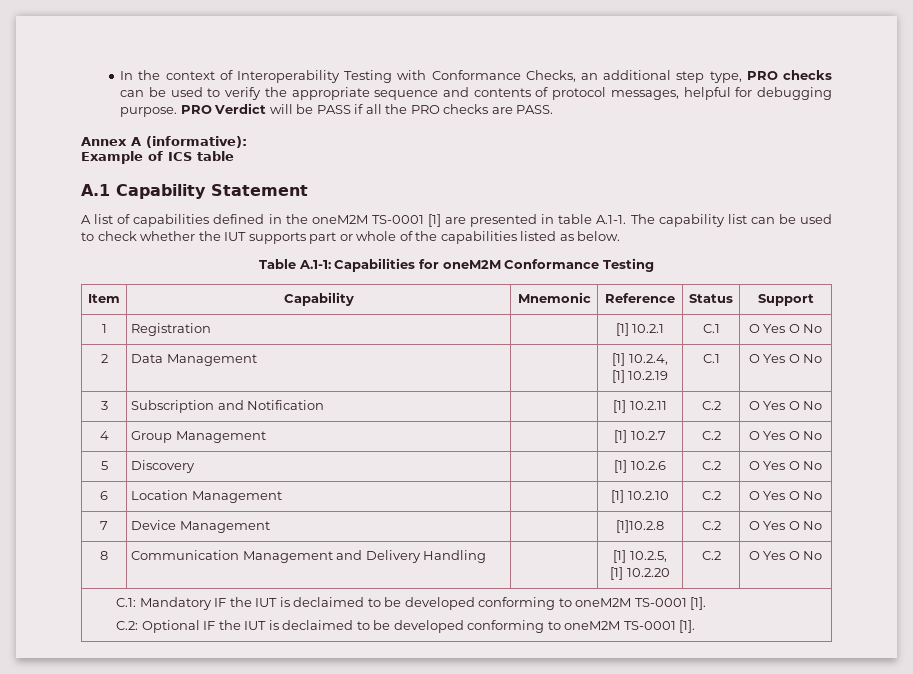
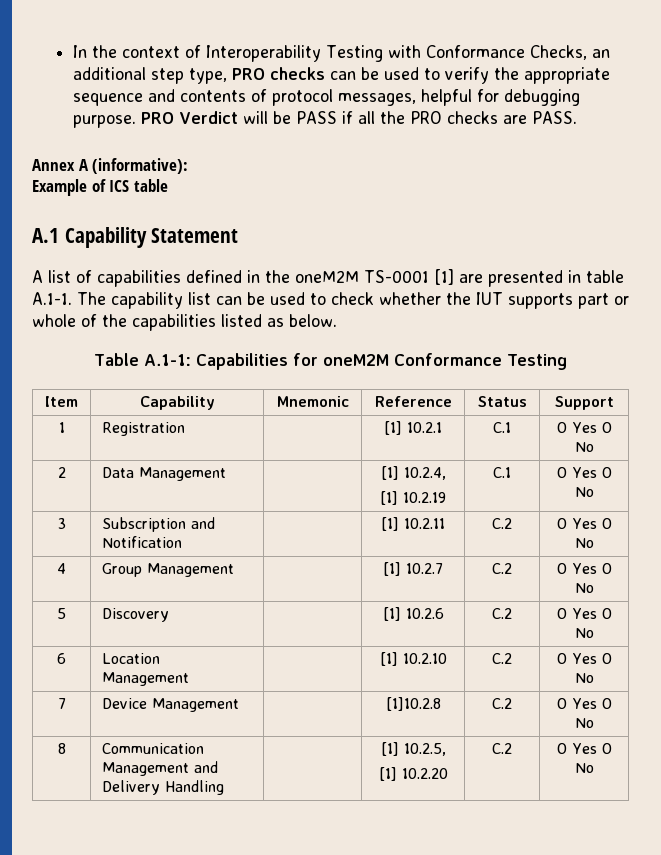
[116,597,707,610] [116,620,696,633] // C.1: Mandatory IF the IUT is declaimed to be developed conforming to oneM2M TS-0001 [1]. // C.2: Optional IF the IUT is declaimed to be developed conforming to oneM2M TS-0001 [1]. -> (594, 768) none

